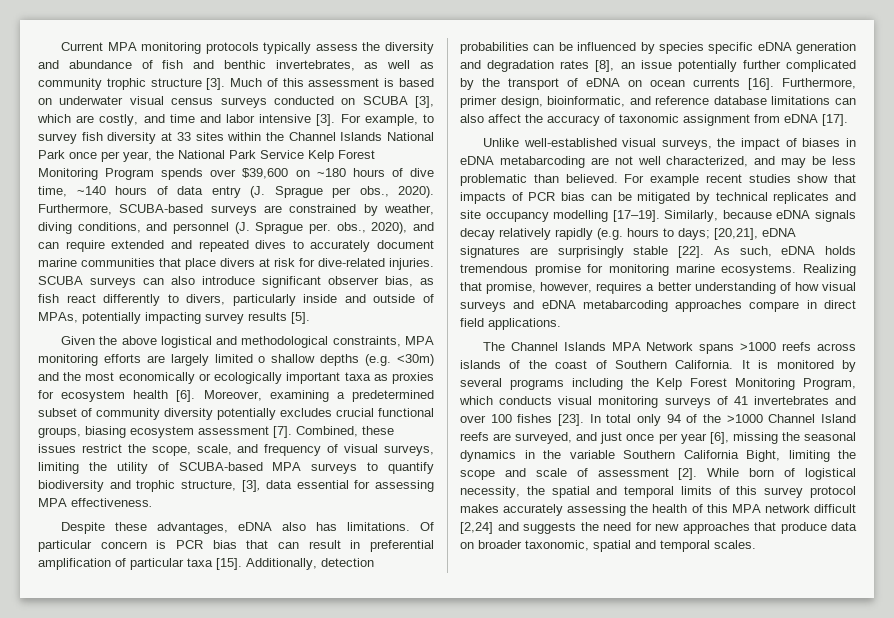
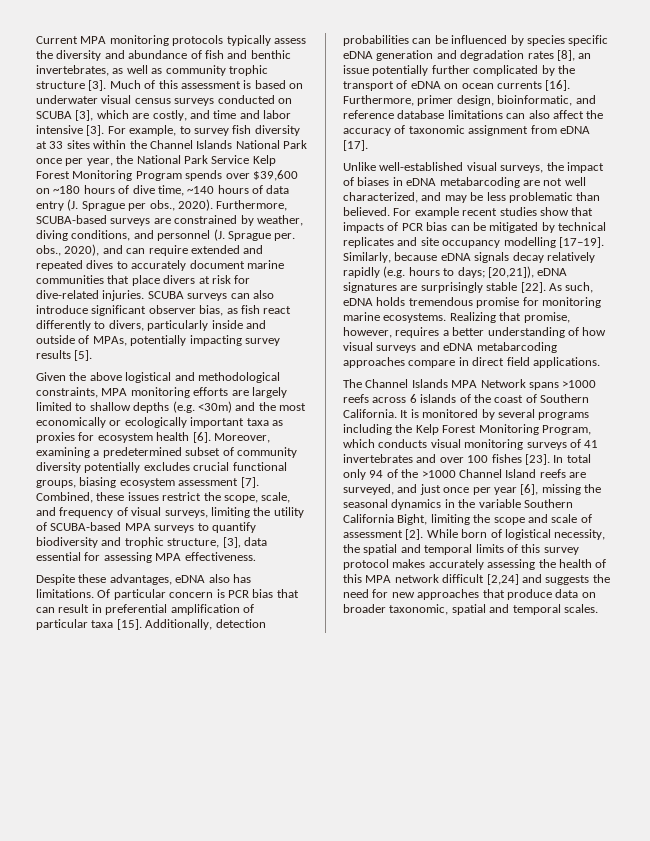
[258,356,266,363] o -> [75,403,87,411] to
[714,228,758,240] [20,21], -> [487,266,534,278] [20,21]),
(856, 347) none -> [409,394,417,403] 6

